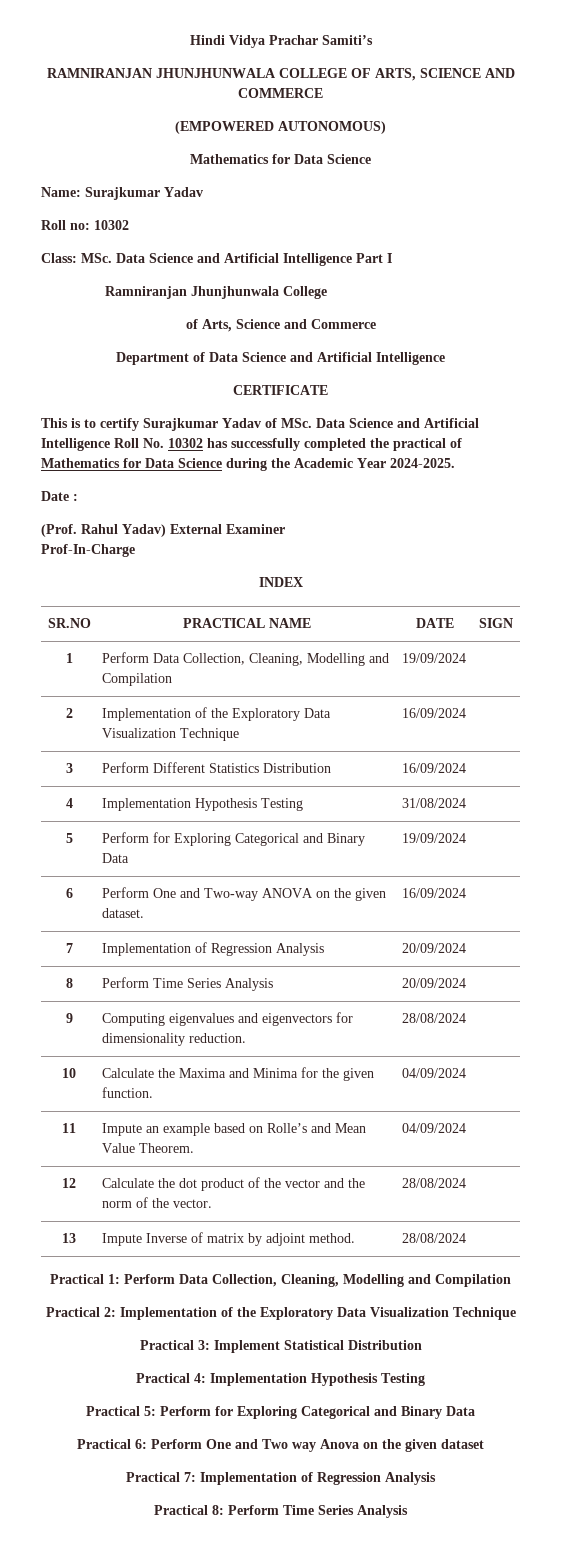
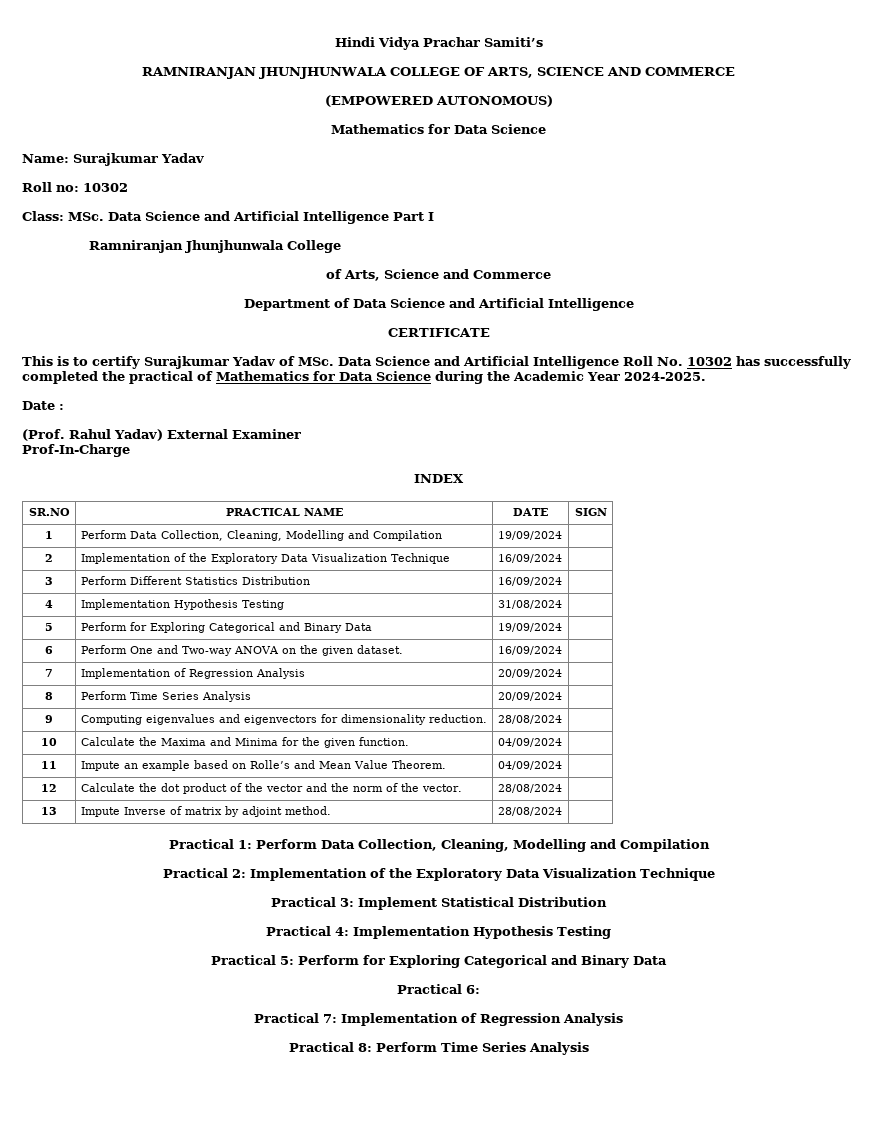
[151,1439,484,1452] Perform One and Two way Anova on the given dataset -> (480, 989) none

